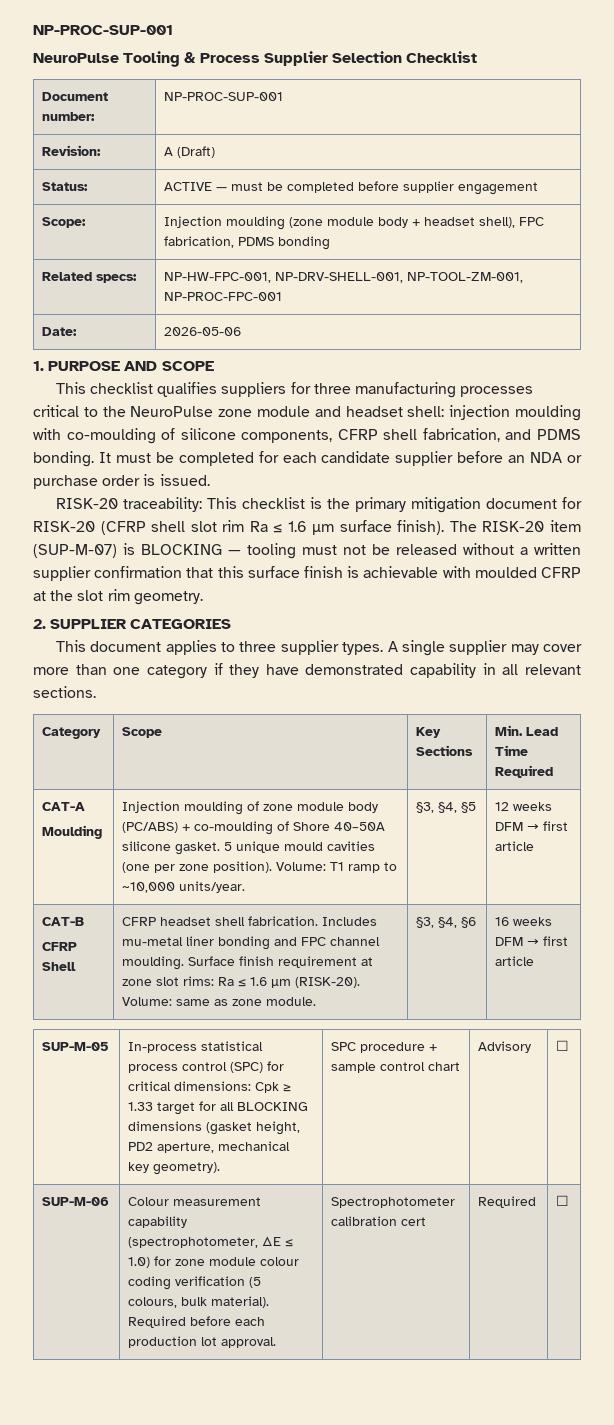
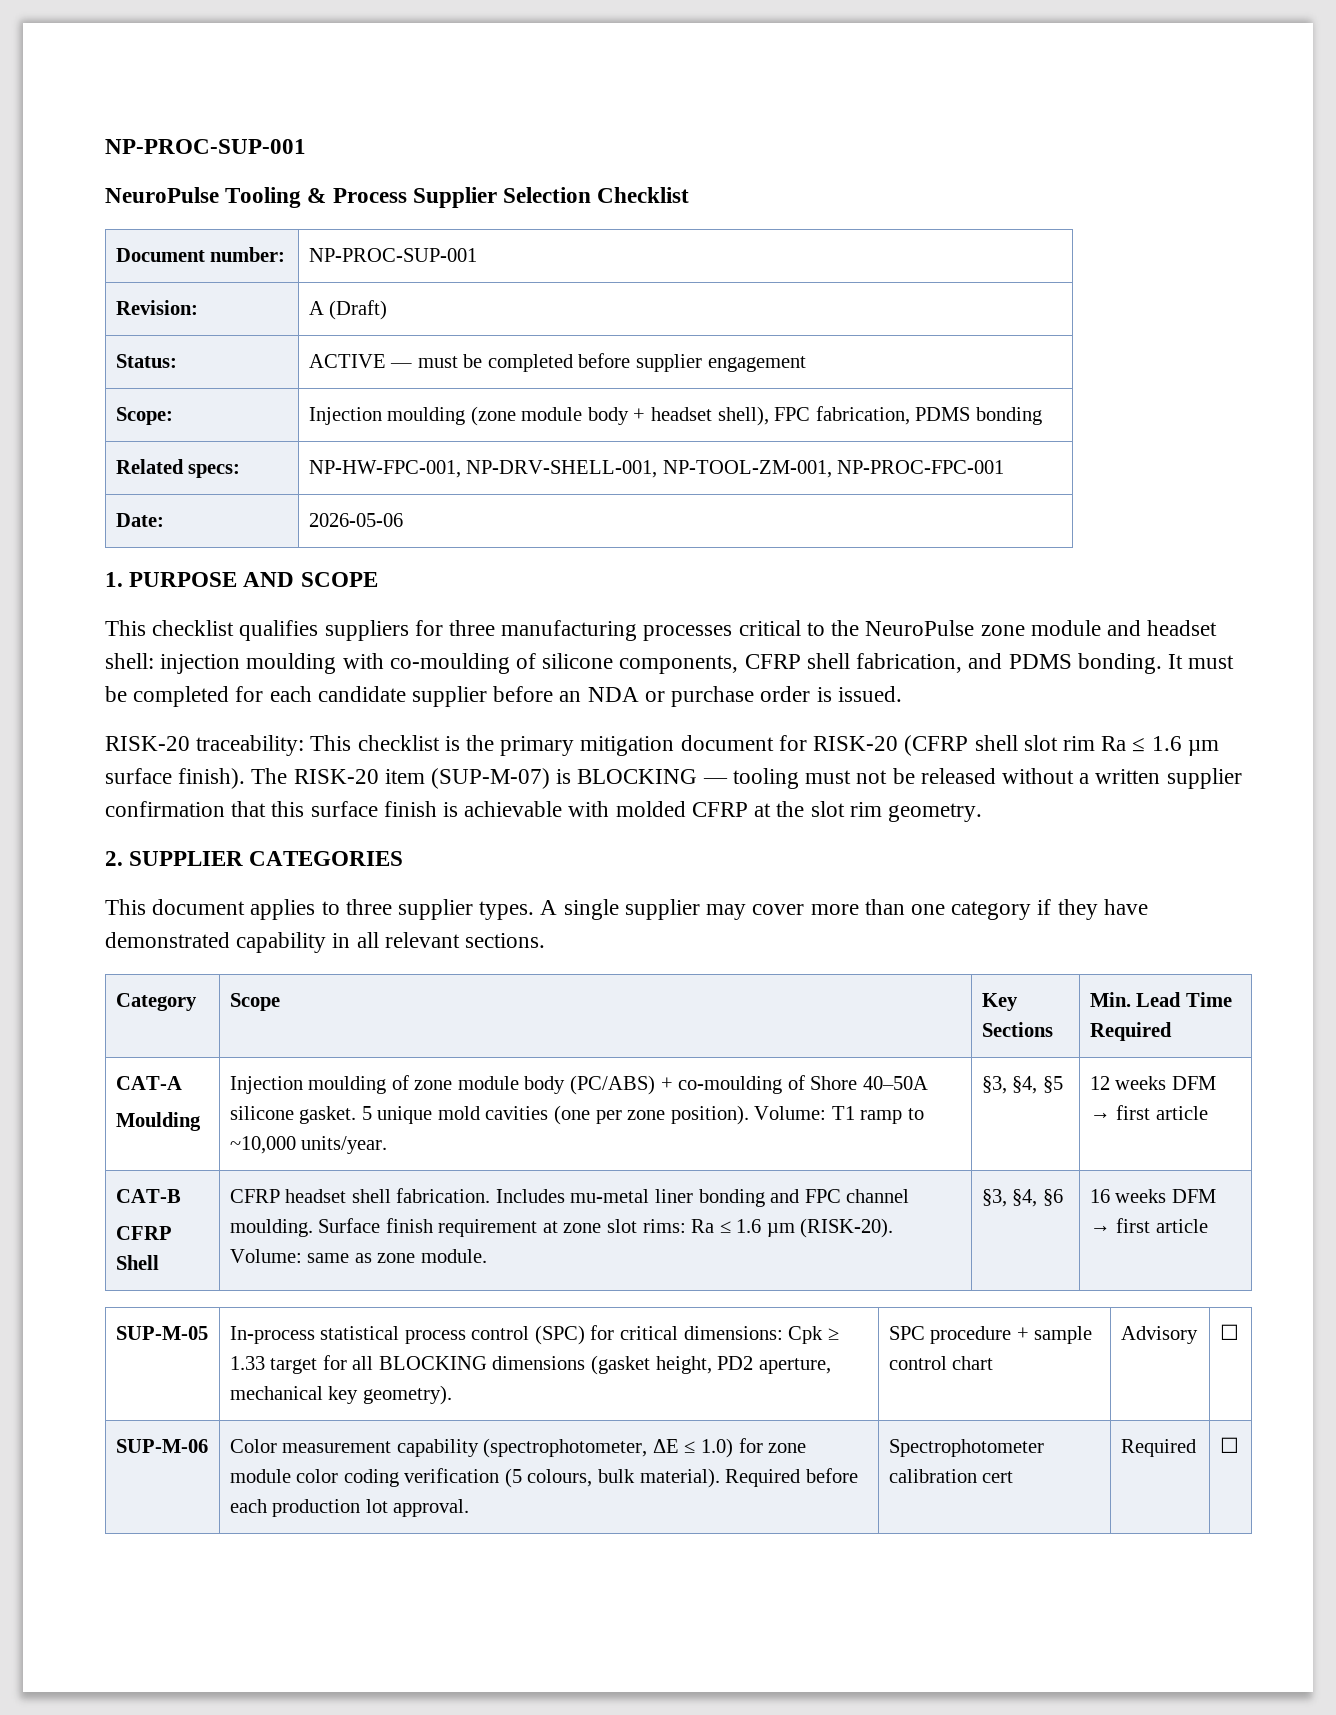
[474,567,537,578] moulded -> [615,801,686,817] molded
[284,842,324,851] mould -> [437,1106,480,1120] mold
[128,1197,170,1206] Colour -> [229,1439,277,1453] Color
[260,1257,300,1266] colour -> [296,1469,339,1483] color

